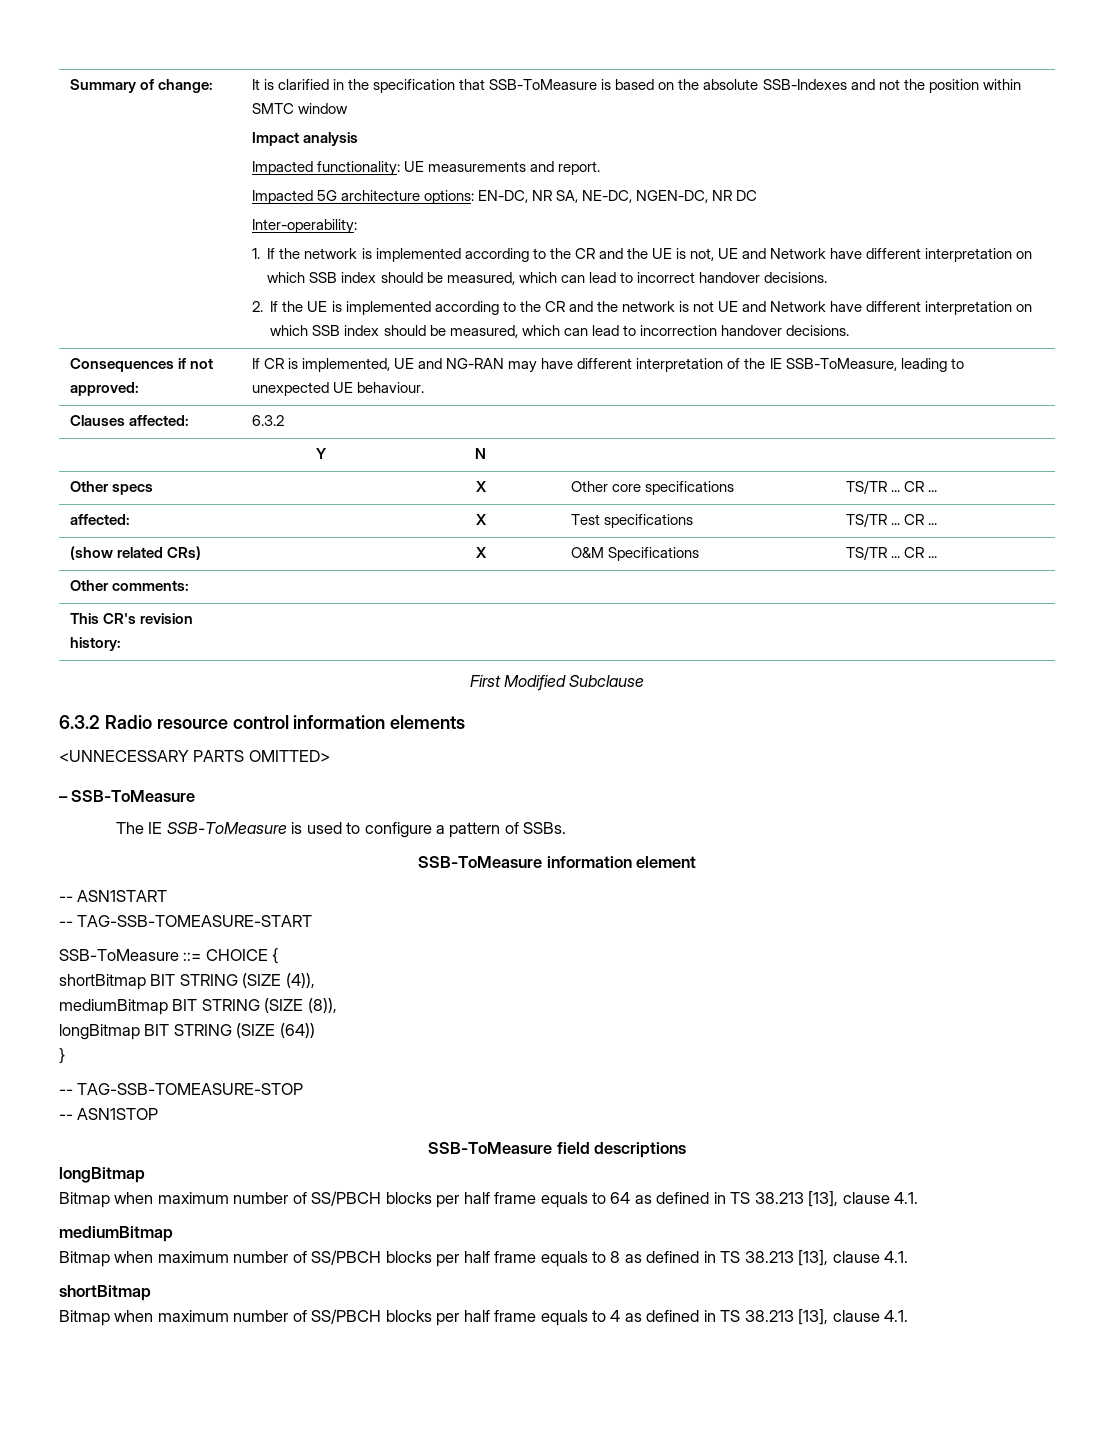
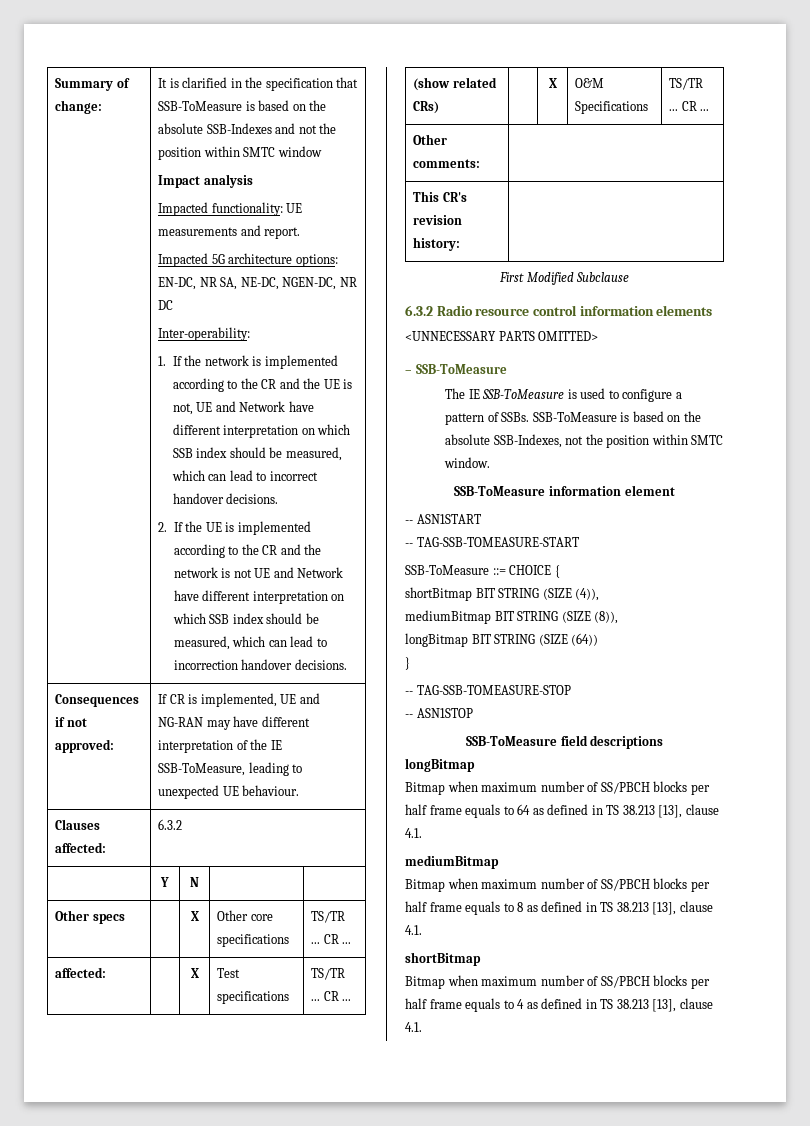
(567, 828) none -> [532,411,701,422] [445,434,724,448] [444,457,491,468] SSB-ToMeasure is based on the absolute SSB-Indexes, not the position within SMTC window.

